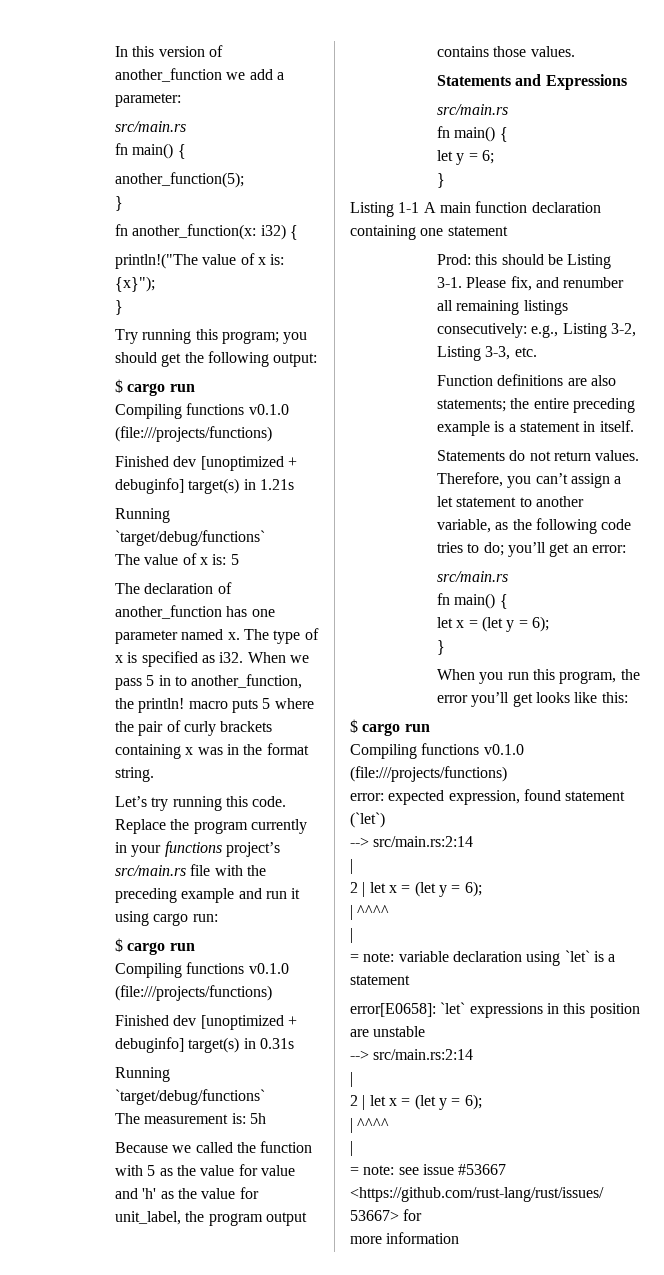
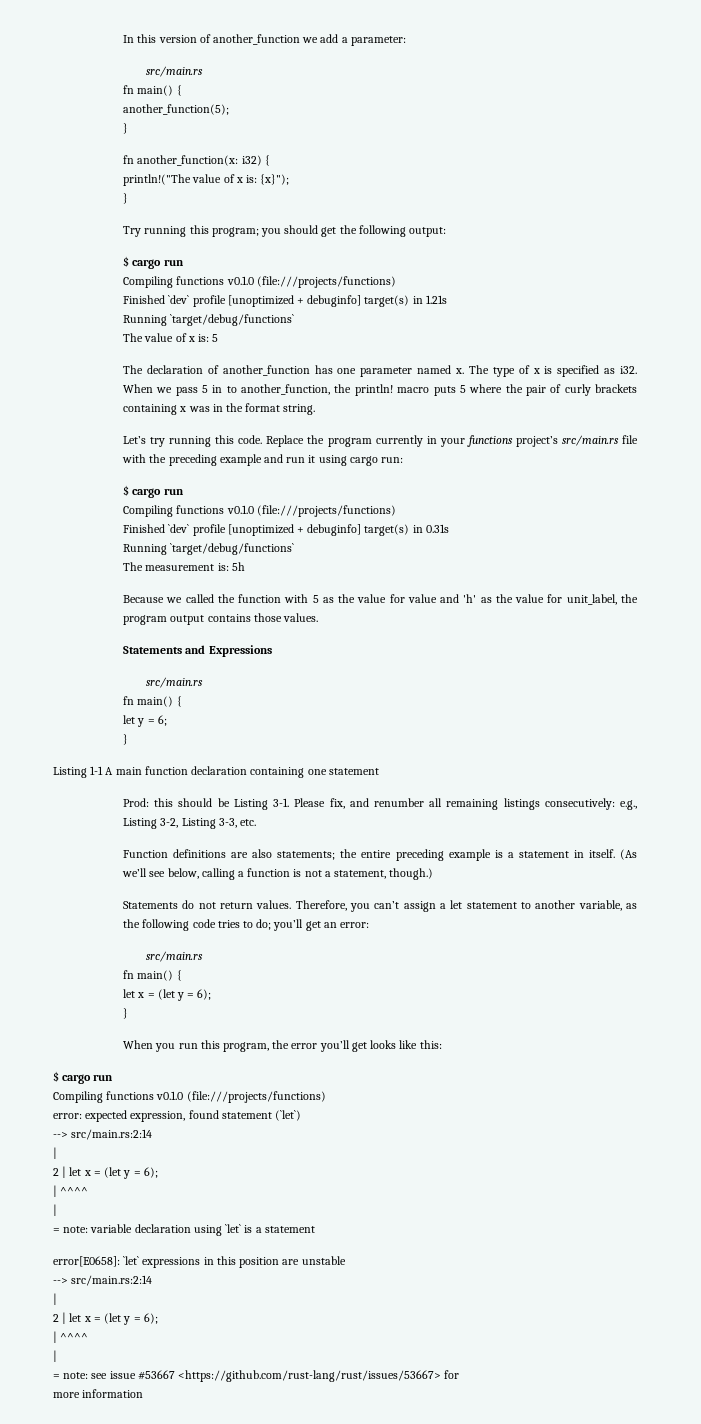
[173,456,197,467] dev -> [168,295,226,307] `dev` profile
[173,1015,197,1026] dev -> [168,524,226,536] `dev` profile
(634, 426) none -> [619,849,637,860] [122,868,434,880] (As we’ll see below, calling a function is not a statement, though.)

